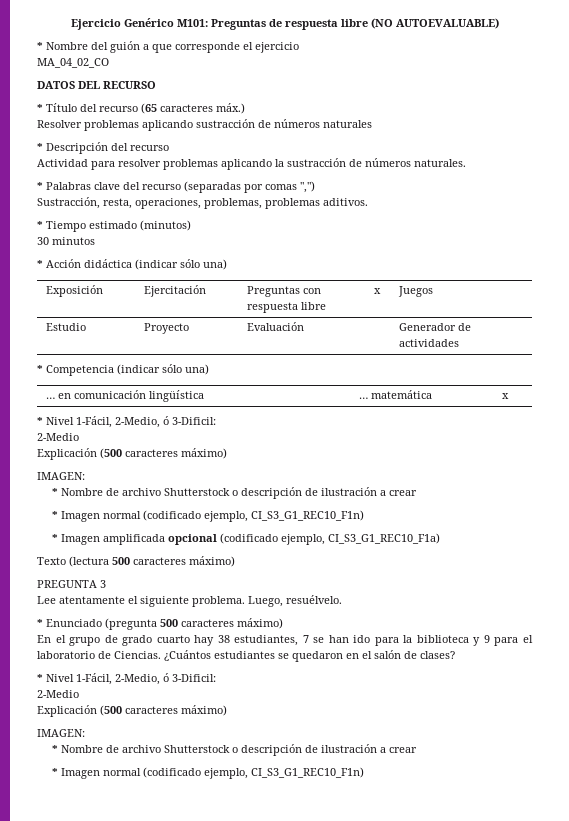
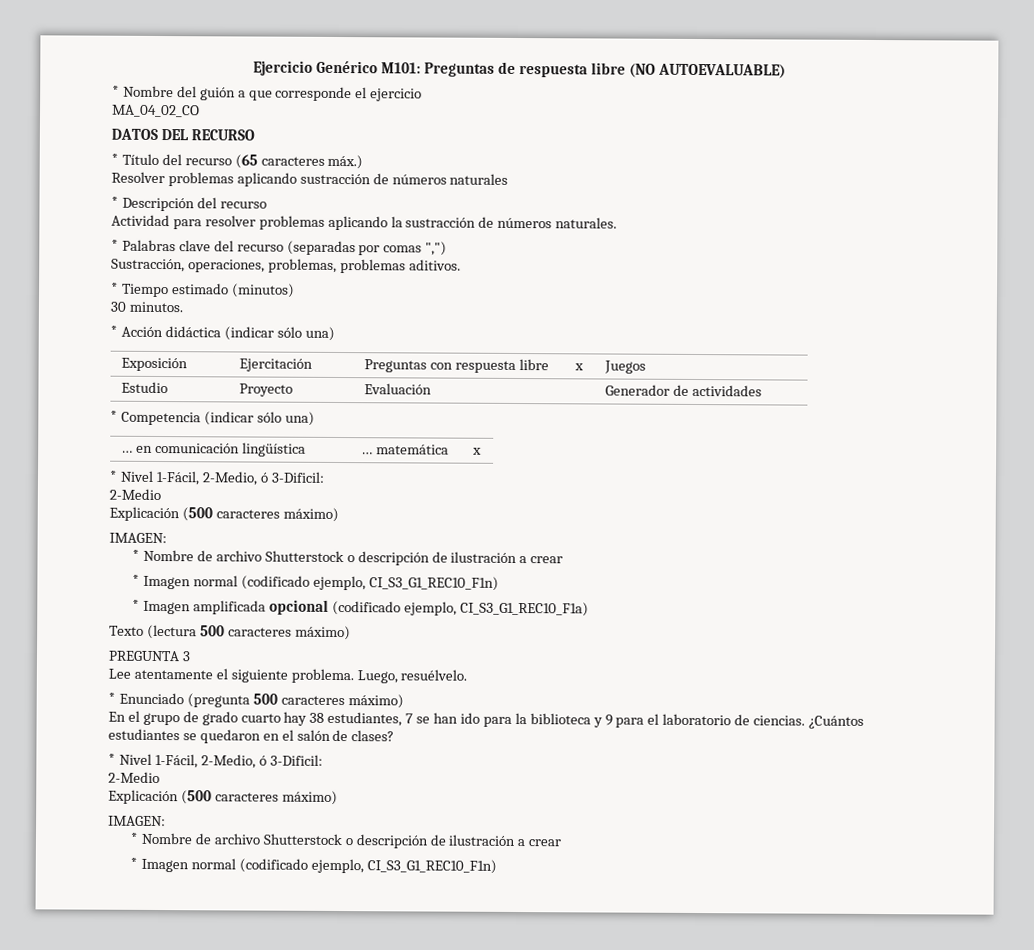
[103,198,132,209] resta, -> (185, 265) none
[52,237,95,245] minutos -> [128,301,183,313] minutos.
[114,651,161,659] Ciencias. -> [753,715,806,726] ciencias.

